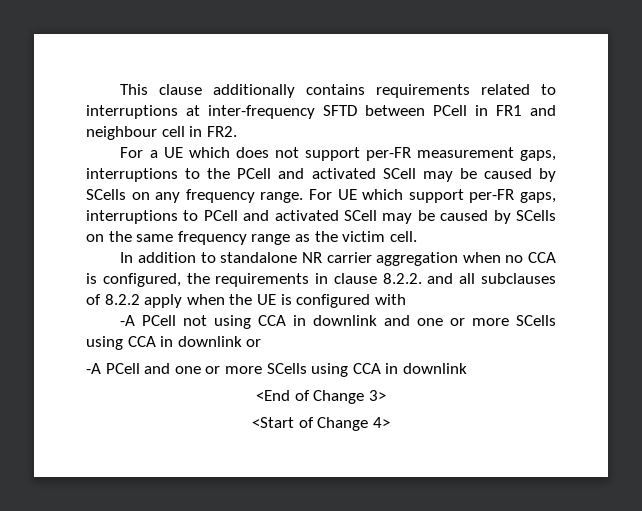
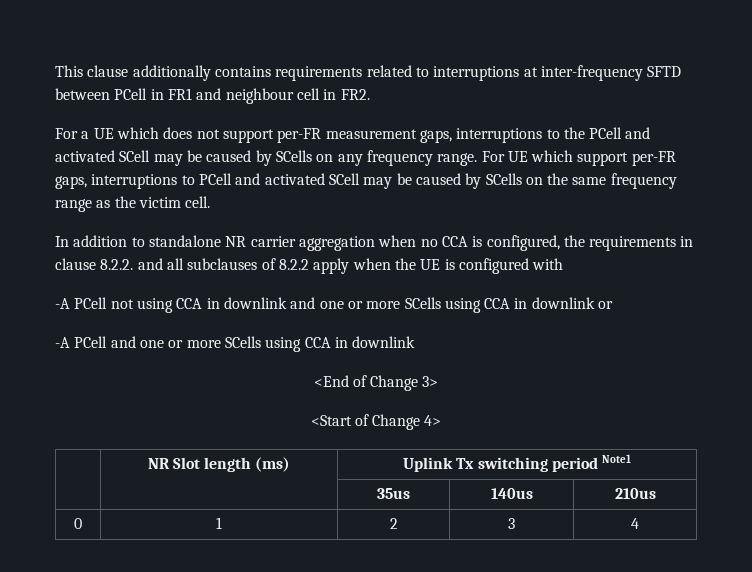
(390, 422) none -> [147,457,291,472] [402,454,632,472] [376,488,410,499] [490,488,533,499] [614,488,656,499] [74,518,82,529] [216,517,222,529] [389,518,398,529] [507,518,515,529] [631,518,639,529] // | NR Slot length (ms) | Uplink Tx switching period Note1 // | | 35us | 140us | 210us // 0 | 1 | 2 | 3 | 4

